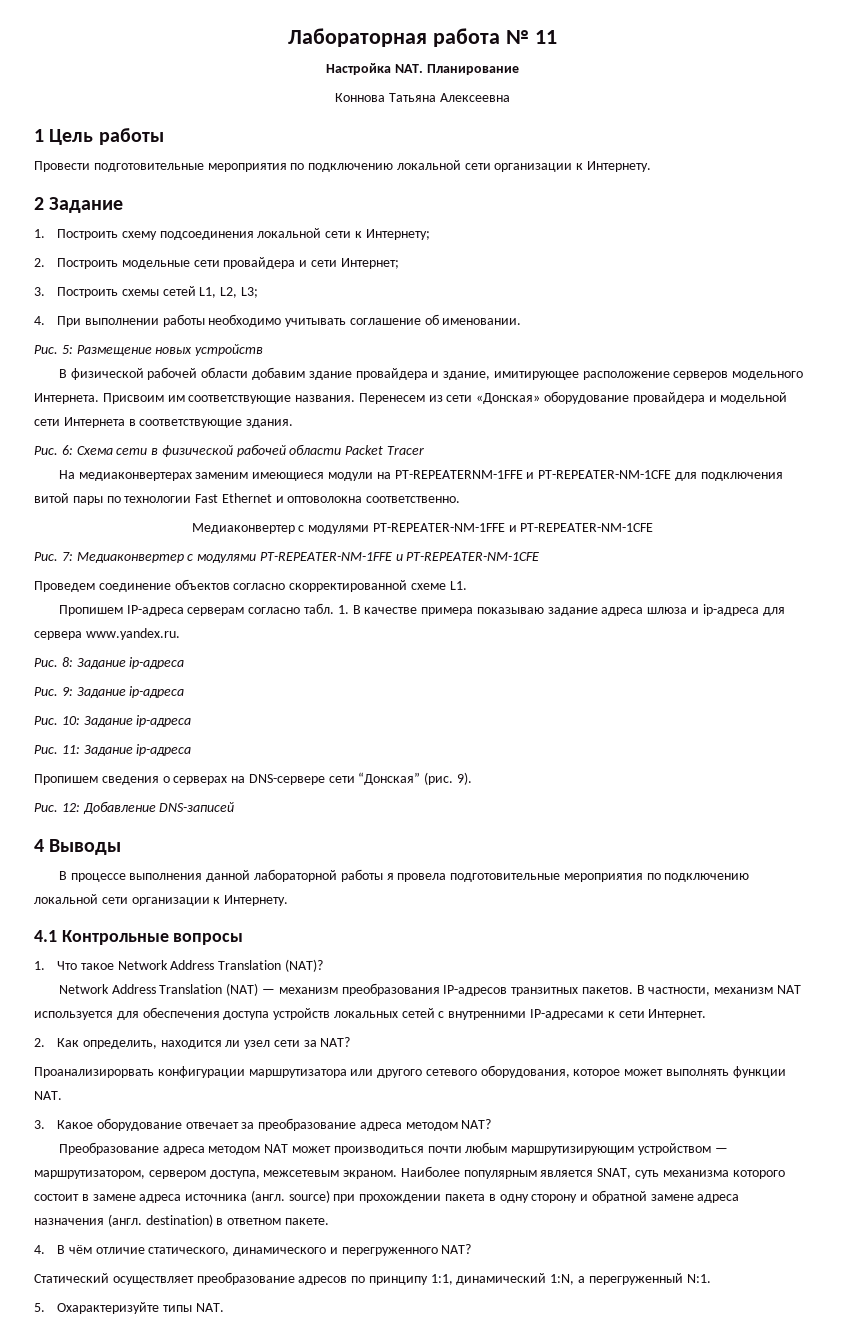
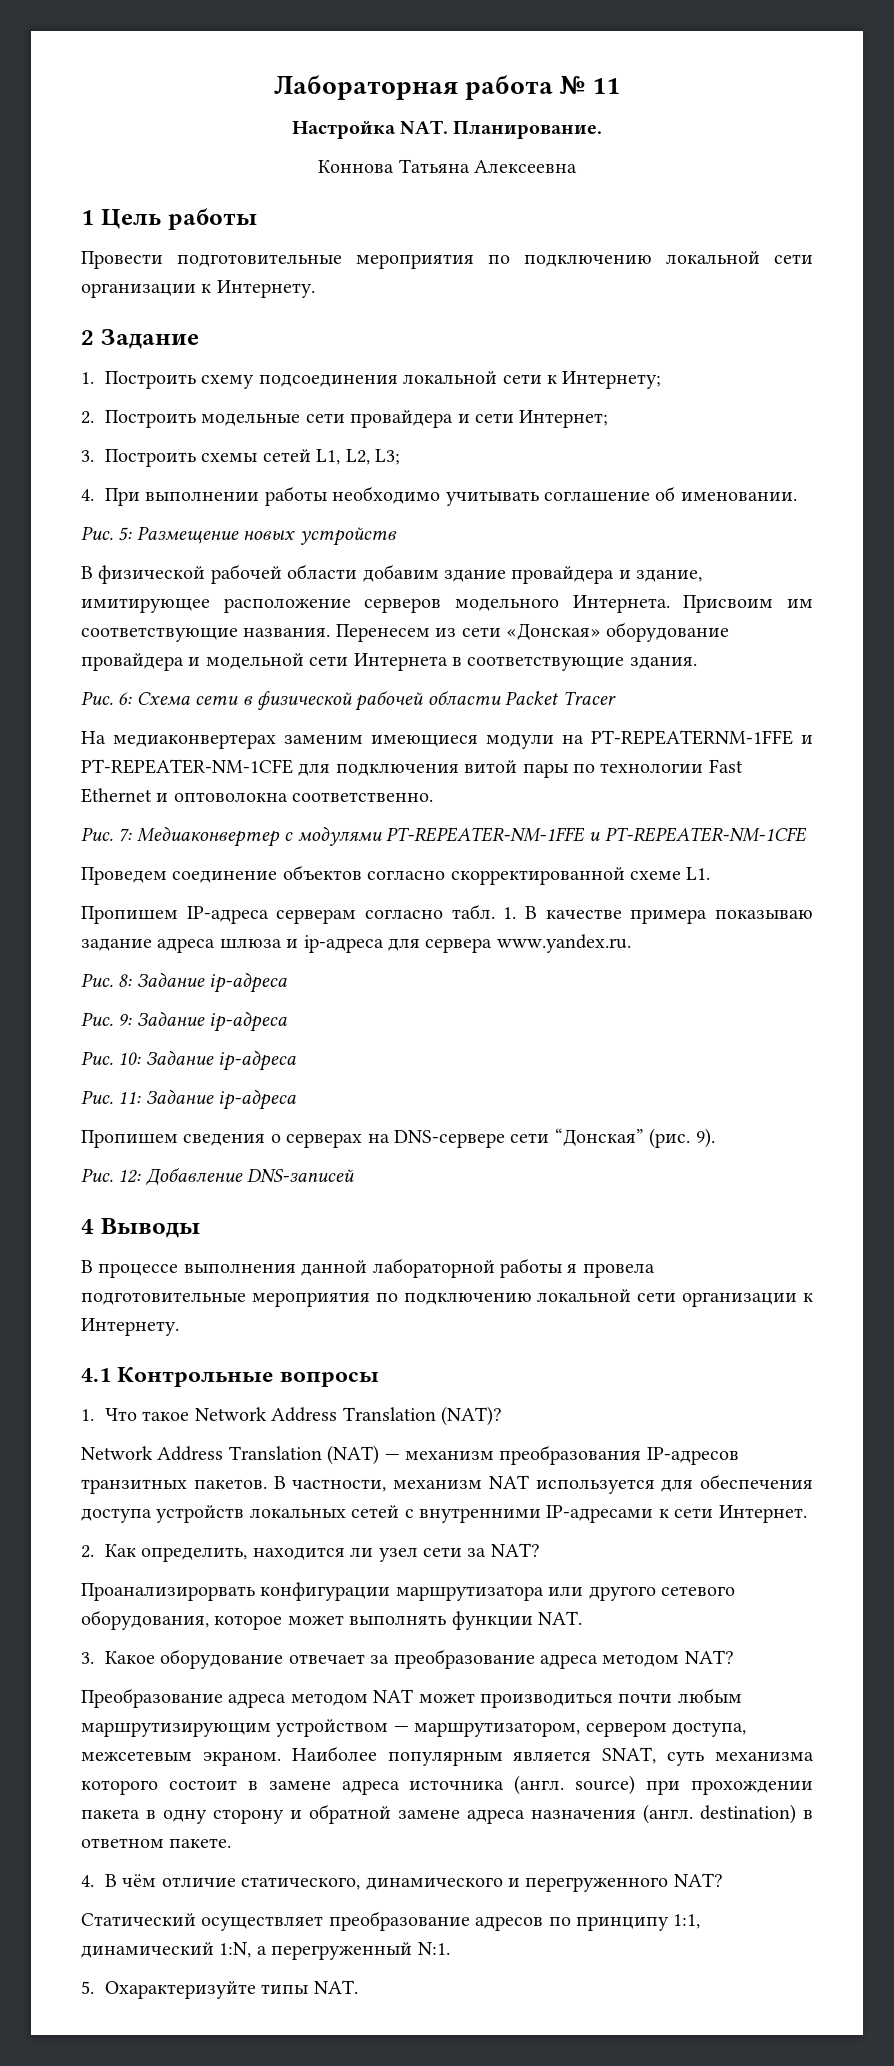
[426,64,519,75] Планирование -> [453,121,603,139] Планирование.
[191,523,654,534] // Медиаконвертер с модулями PT-REPEATER-NM-1FFE и PT-REPEATER-NM-1CFE -> (434, 797) none

